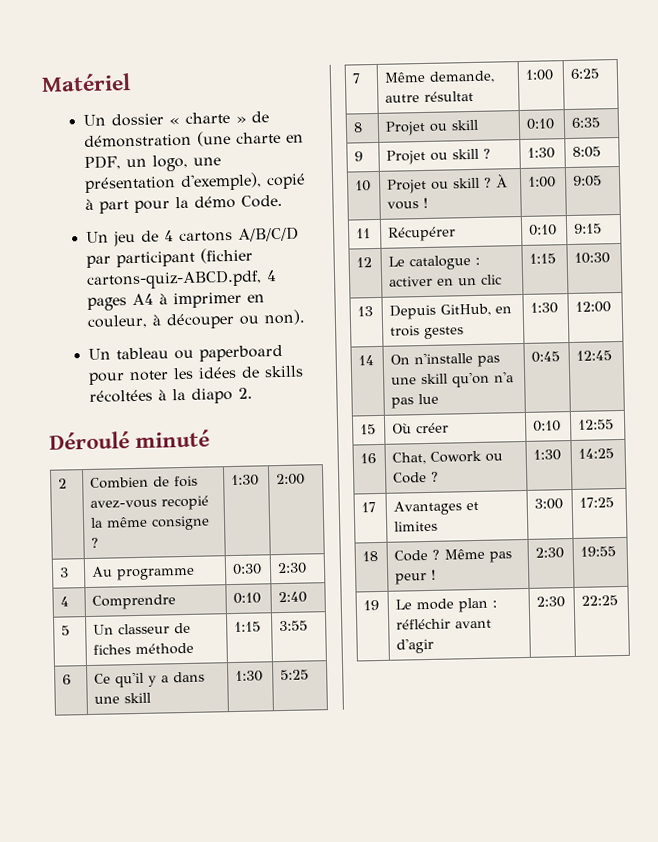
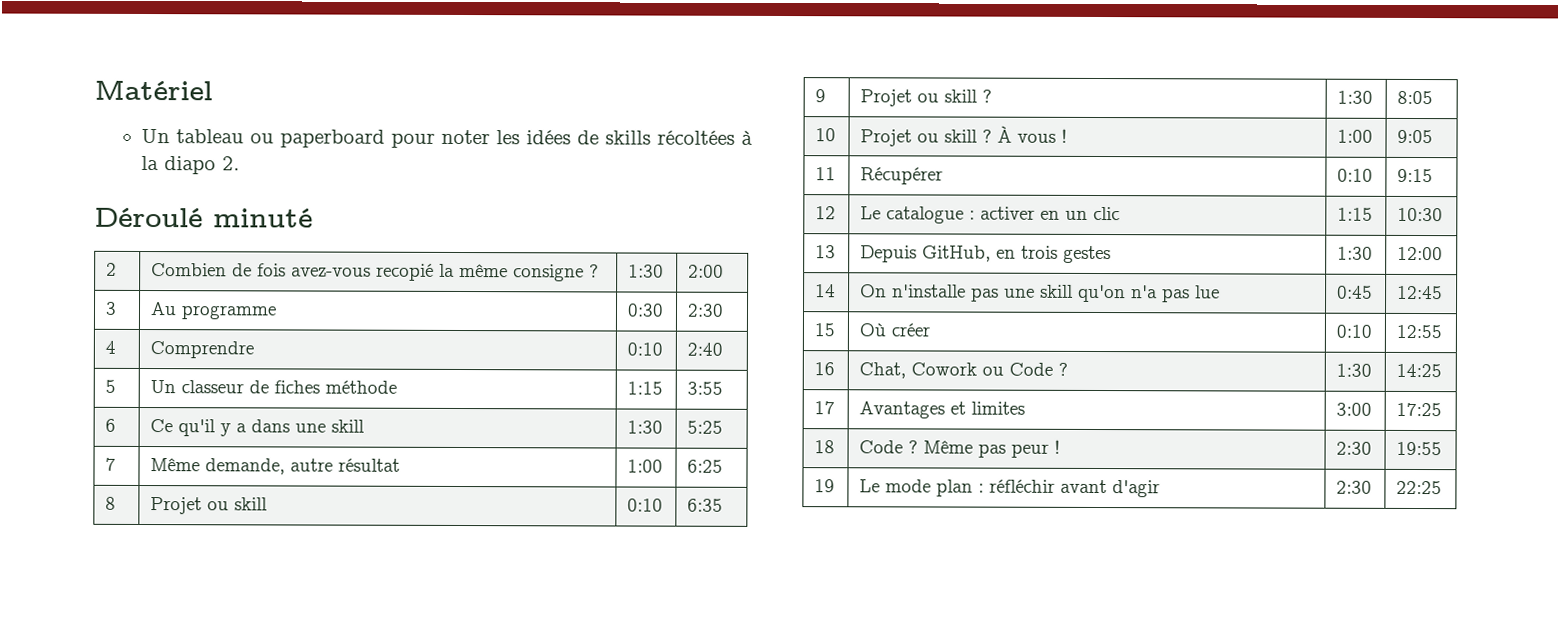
[83,111,270,127] [84,130,305,148] [84,154,222,172] [84,172,307,193] [85,194,284,214] [86,226,300,247] [86,247,254,268] [86,269,278,290] [87,291,266,311] [87,309,307,330] // Un dossier « charte » de démonstration (une charte en PDF, un logo, une présentation d'exemple), copié à part pour la démo Code. // Un jeu de 4 cartons A/B/C/D par participant (fichier cartons-quiz-ABCD.pdf, 4 pages A4 à imprimer en couleur, à découper ou non). -> (213, 90) none

